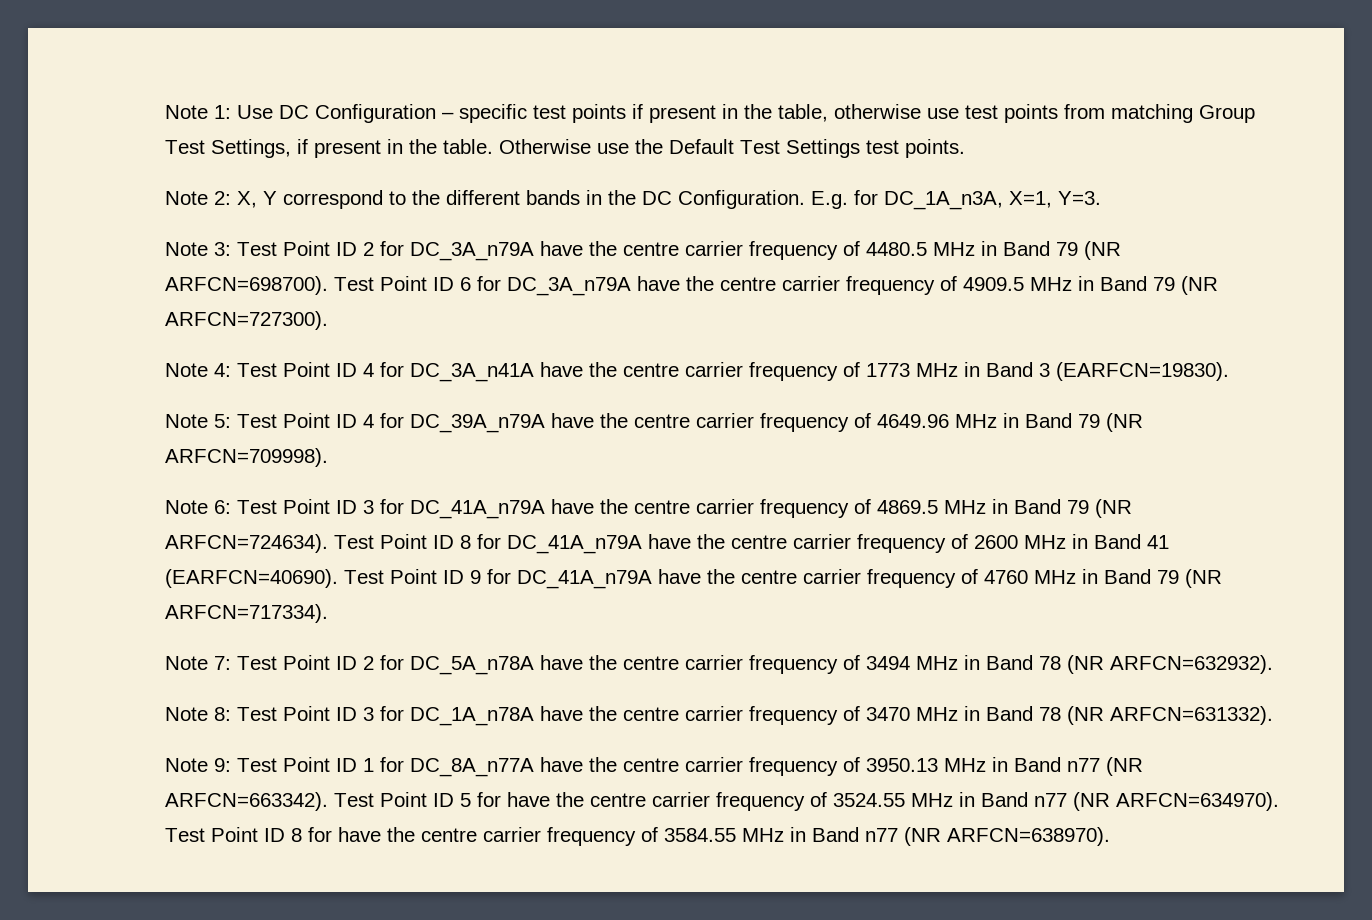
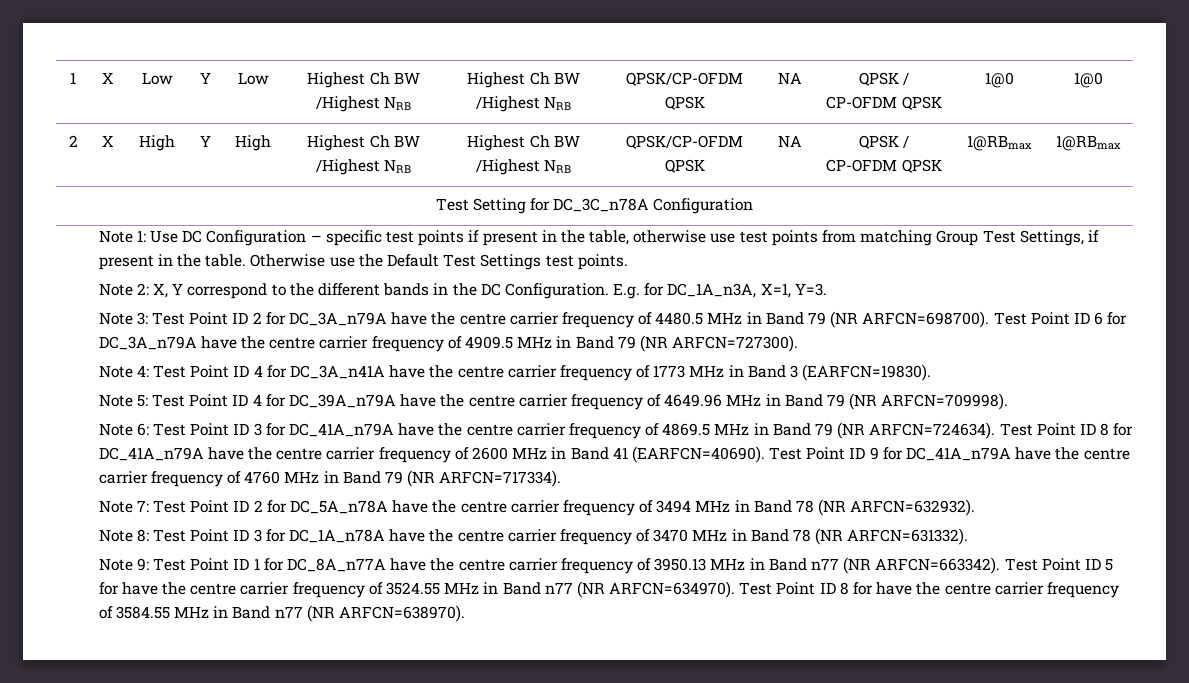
(165, 112) none -> [70,72,76,84] [102,72,114,84] [141,72,173,85] [199,72,211,84] [237,72,269,85] [307,72,420,88] [315,96,412,112] [467,72,580,88] [475,96,572,112] [626,72,743,86] [664,96,705,110] [777,72,802,84] [858,72,910,86] [826,96,942,110] [984,72,1014,88] [1073,72,1103,88] [68,135,78,147] [102,135,114,147] [139,135,175,151] [199,135,211,147] [235,135,271,151] [307,135,420,151] [315,159,412,175] [467,135,580,151] [475,159,572,175] [626,135,743,149] [664,159,705,173] [777,135,802,147] [858,135,910,149] [826,159,942,173] [967,135,1032,151] [1056,135,1121,151] [435,198,754,214] 1 | X | Low | Y | Low | Highest Ch BW /Highest NRB | Highest Ch BW /Highest NRB | QPSK/CP-OFDM QPSK | NA | QPSK / CP-OFDM QPSK | 1@0 | 1@0 // 2 | X | High | Y | High | Highest Ch BW /Highest NRB | Highest Ch BW /Highest NRB | QPSK/CP-OFDM QPSK | NA | QPSK / CP-OFDM QPSK | 1@RBmax | 1@RBmax // Test Setting for DC_3C_n78A Configuration //

